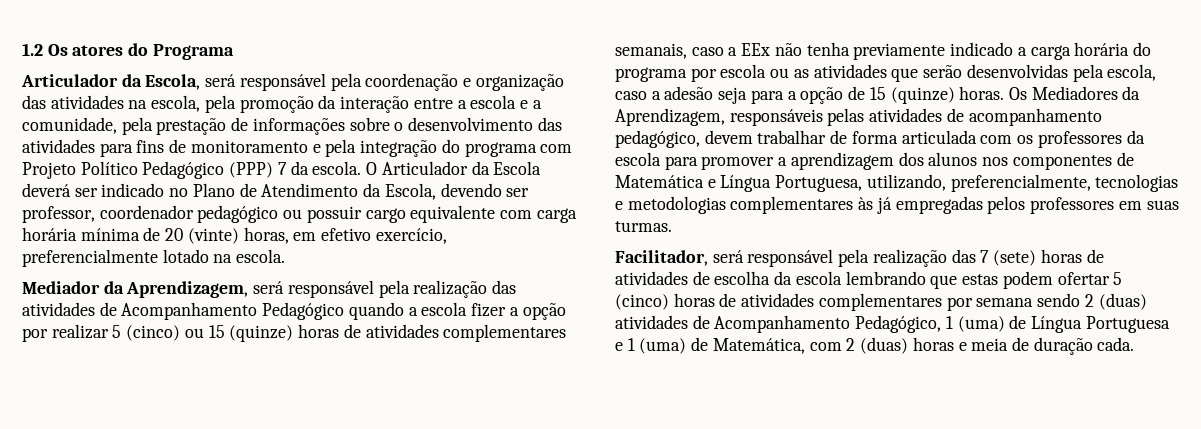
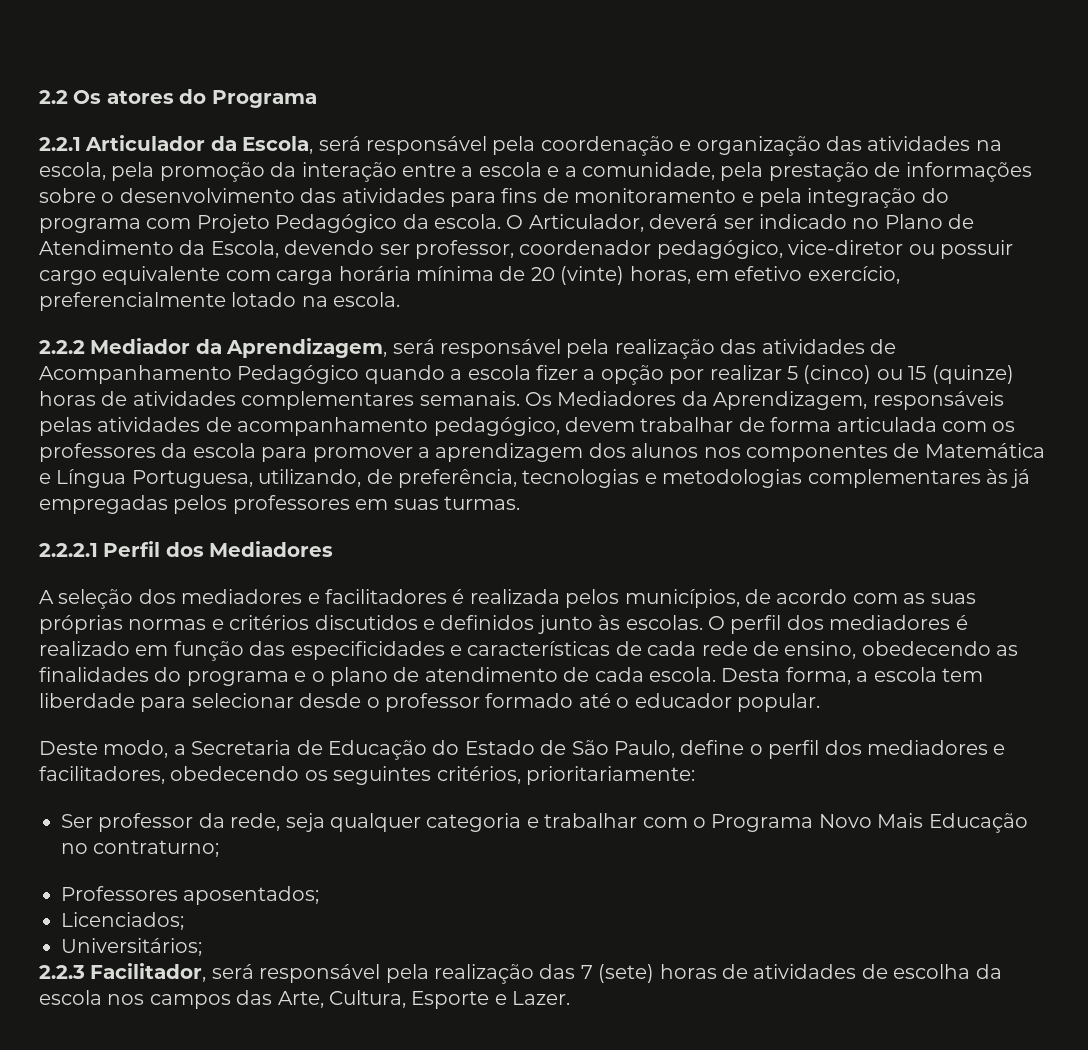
[22,43,43,56] 1.2 -> [39,90,68,104] 2.2
(234, 52) none -> [39,137,81,151] 2.2.1
[80,161,542,179] Político Pedagógico (PPP) 7 da escola. O Articulador da Escola -> [275,214,644,233] Pedagógico da escola. O Articulador,
[197,205,279,223] pedagógico -> [656,240,904,259] pedagógico, vice-diretor
(286, 256) none -> [39,340,85,354] 2.2.2
[615,42,1151,60] [615,64,1157,82] [615,86,1005,104] semanais, caso a EEx não tenha previamente indicado a carga horária do programa por escola ou as atividades que serão desenvolvidas pela escola, caso a adesão seja para a opção de 15 (quinze) horas. -> [419,391,520,406] semanais.
[950,174,1091,192] preferencialmente, -> [366,469,517,488] de preferência,
(672, 226) none -> [39,541,334,557] [39,589,976,609] [39,615,968,634] [39,641,1019,661] [39,667,983,686] [39,693,820,712] [39,740,1006,760] [39,766,695,785] [61,813,1028,833] [61,840,220,857] [61,886,320,905] [61,912,184,930] [61,938,202,956] [39,965,85,979] 2.2.2.1 Perfil dos Mediadores // A seleção dos mediadores e facilitadores é realizada pelos municípios, de acordo com as suas próprias normas e critérios discutidos e definidos junto às escolas. O perfil dos mediadores é realizado em função das especificidades e características de cada rede de ensino, obedecendo as finalidades do programa e o plano de atendimento de cada escola. Desta forma, a escola tem liberdade para selecionar desde o professor formado até o educador popular. // Deste modo, a Secretaria de Educação do Estado de São Paulo, define o perfil dos mediadores e facilitadores, obedecendo os seguintes critérios, prioritariamente: // Ser professor da rede, seja qualquer categoria e trabalhar com o Programa Novo Mais Educação no contraturno; // Professores aposentados; // Licenciados; // Universitários; // 2.2.3
[845,271,1123,289] [615,293,1147,311] [615,315,1170,333] [615,337,1135,355] lembrando que estas podem ofertar 5 (cinco) horas de atividades complementares por semana sendo 2 (duas) atividades de Acompanhamento Pedagógico, 1 (uma) de Língua Portuguesa e 1 (uma) de Matemática, com 2 (duas) horas e meia de duração cada. -> [107,990,571,1009] nos campos das Arte, Cultura, Esporte e Lazer.

